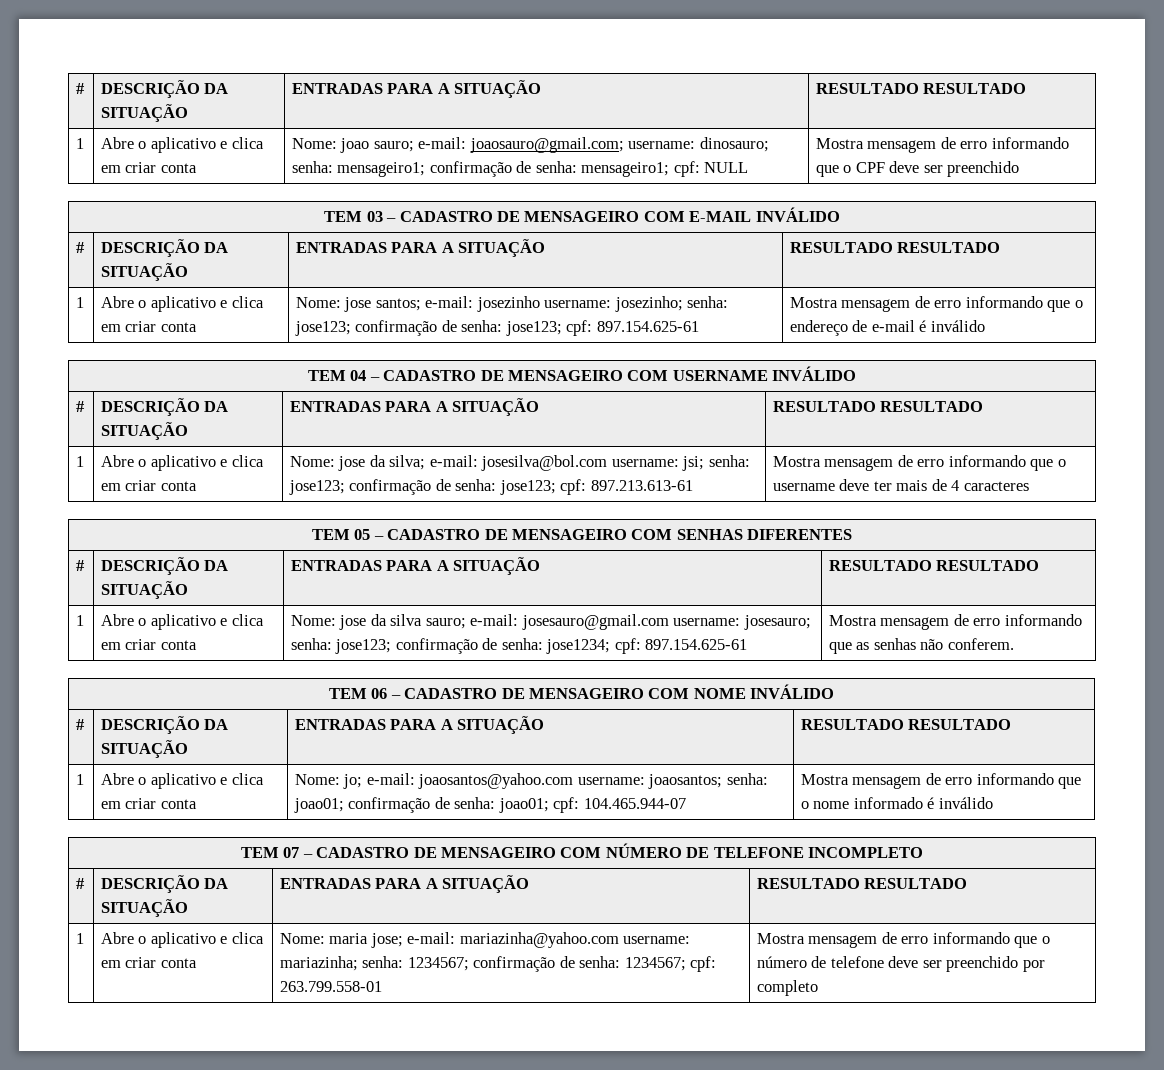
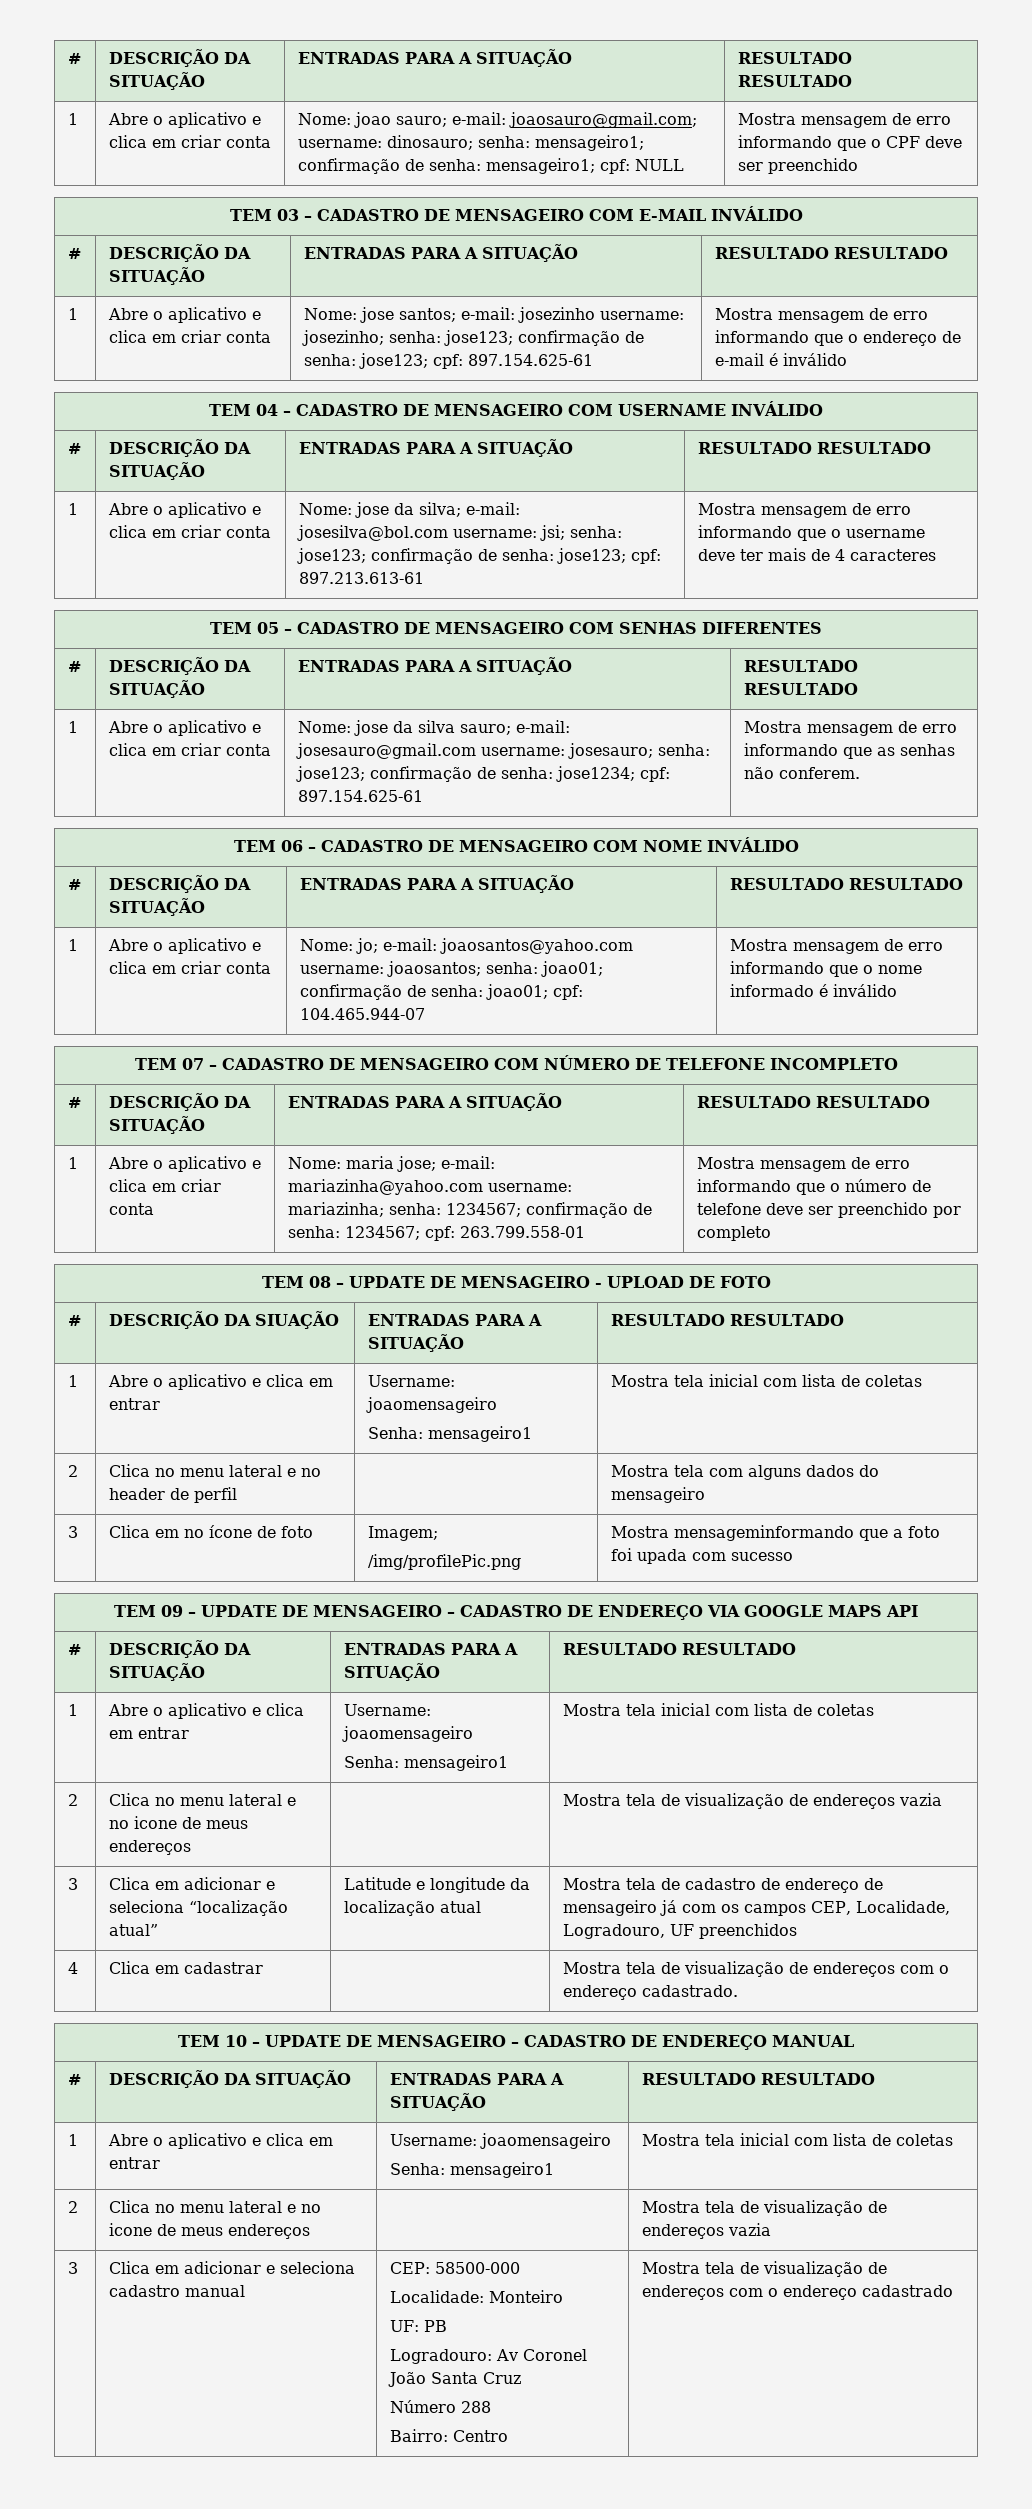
(819, 988) none -> [261,1276,771,1288] [67,1315,81,1326] [108,1311,339,1329] [367,1314,542,1326] [367,1334,464,1352] [610,1314,844,1326] [67,1375,78,1387] [107,1374,333,1390] [108,1398,160,1410] [367,1375,455,1387] [365,1397,497,1413] [367,1426,532,1442] [610,1374,922,1387] [67,1465,78,1477] [108,1464,321,1477] [108,1487,237,1503] [610,1465,879,1480] [610,1487,705,1503] [67,1526,78,1538] [108,1525,313,1538] [367,1526,438,1541] [367,1554,521,1570] [610,1525,940,1541] [610,1548,793,1564] [114,1605,918,1620] [67,1644,81,1655] [108,1640,251,1658] [108,1663,205,1681] [343,1643,518,1655] [343,1663,440,1681] [562,1643,796,1655] [67,1704,78,1716] [107,1703,304,1719] [108,1727,189,1739] [343,1704,431,1716] [341,1726,473,1742] [343,1755,508,1771] [562,1703,874,1716] [67,1794,78,1806] [108,1793,296,1806] [108,1816,248,1829] [108,1840,191,1855] [562,1793,942,1809] [67,1878,78,1890] [108,1877,275,1890] [108,1900,288,1916] [108,1924,158,1936] [343,1877,530,1893] [343,1900,481,1916] [562,1878,883,1893] [562,1900,950,1916] [562,1923,797,1939] [67,1962,78,1974] [108,1961,263,1974] [562,1961,949,1977] [562,1985,738,2000] [178,2035,854,2050] [67,2074,81,2085] [108,2070,351,2088] [389,2073,564,2085] [389,2093,486,2111] [641,2073,875,2085] [67,2134,78,2146] [107,2133,333,2149] [108,2157,160,2169] [389,2133,611,2149] [389,2162,554,2178] [641,2133,953,2146] [67,2201,78,2213] [108,2200,321,2213] [108,2223,310,2239] [641,2200,887,2216] [641,2223,771,2239] [67,2262,78,2274] [108,2261,355,2274] [108,2285,245,2297] [389,2262,520,2274] [389,2290,563,2303] [389,2320,447,2332] [389,2349,587,2364] [387,2372,521,2387] [389,2400,491,2413] [389,2429,508,2442] [641,2261,887,2277] [641,2285,953,2300] // TEM 08 – UPDATE DE MENSAGEIRO - UPLOAD DE FOTO // # | DESCRIÇÃO DA SIUAÇÃO | ENTRADAS PARA A SITUAÇÃO | RESULTADO RESULTADO // 1 | Abre o aplicativo e clica em entrar | Username: joaomensageiro // Senha: mensageiro1 | Mostra tela inicial com lista de coletas // 2 | Clica no menu lateral e no header de perfil | | Mostra tela com alguns dados do mensageiro // 3 | Clica em no ícone de foto | Imagem; // /img/profilePic.png | Mostra mensageminformando que a foto foi upada com sucesso // TEM 09 – UPDATE DE MENSAGEIRO – CADASTRO DE ENDEREÇO VIA GOOGLE MAPS API // # | DESCRIÇÃO DA SITUAÇÃO | ENTRADAS PARA A SITUAÇÃO | RESULTADO RESULTADO // 1 | Abre o aplicativo e clica em entrar | Username: joaomensageiro // Senha: mensageiro1 | Mostra tela inicial com lista de coletas // 2 | Clica no menu lateral e no icone de meus endereços | | Mostra tela de visualização de endereços vazia // 3 | Clica em adicionar e seleciona “localização atual” | Latitude e longitude da localização atual | Mostra tela de cadastro de endereço de mensageiro já com os campos CEP, Localidade, Logradouro, UF preenchidos // 4 | Clica em cadastrar | | Mostra tela de visualização de endereços com o endereço cadastrado. // TEM 10 – UPDATE DE MENSAGEIRO – CADASTRO DE ENDEREÇO MANUAL // # | DESCRIÇÃO DA SITUAÇÃO | ENTRADAS PARA A SITUAÇÃO | RESULTADO RESULTADO // 1 | Abre o aplicativo e clica em entrar | Username: joaomensageiro // Senha: mensageiro1 | Mostra tela inicial com lista de coletas // 2 | Clica no menu lateral e no icone de meus endereços | | Mostra tela de visualização de endereços vazia // 3 | Clica em adicionar e seleciona cadastro manual | CEP: 58500-000 // Localidade: Monteiro // UF: PB // Logradouro: Av Coronel João Santa Cruz // Número 288 // Bairro: Centro | Mostra tela de visualização de endereços com o endereço cadastrado

